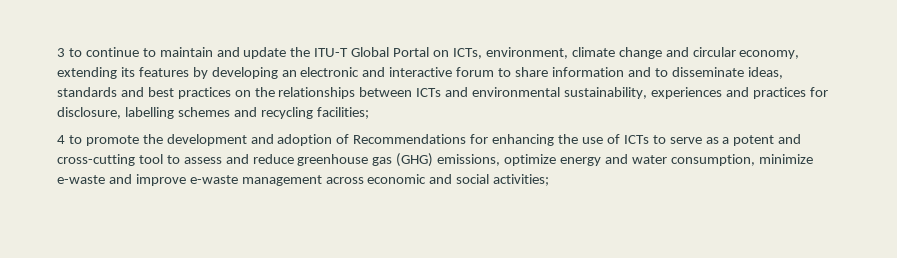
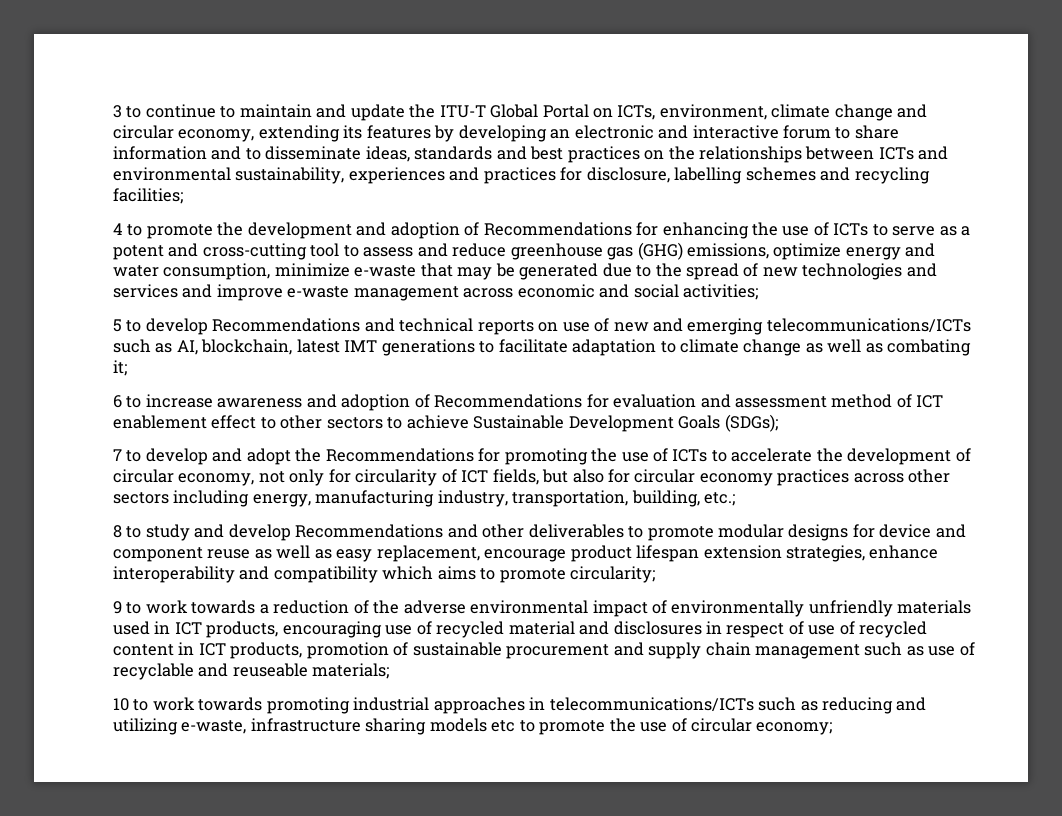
(105, 179) none -> [420,263,937,280] [113,284,178,298] that may be generated due to the spread of new technologies and services
(550, 180) none -> [113,318,971,335] [113,339,972,356] [113,360,127,376] [113,394,944,411] [113,414,778,432] [113,448,971,465] [113,469,951,486] [113,490,736,507] [113,524,966,541] [113,545,939,562] [113,566,656,583] [113,600,972,617] [113,621,928,638] [113,642,975,659] [113,663,390,680] [113,697,927,714] [113,718,833,735] // 5 to develop Recommendations and technical reports on use of new and emerging telecommunications/ICTs such as AI, blockchain, latest IMT generations to facilitate adaptation to climate change as well as combating it; // 6 to increase awareness and adoption of Recommendations for evaluation and assessment method of ICT enablement effect to other sectors to achieve Sustainable Development Goals (SDGs); // 7 to develop and adopt the Recommendations for promoting the use of ICTs to accelerate the development of circular economy, not only for circularity of ICT fields, but also for circular economy practices across other sectors including energy, manufacturing industry, transportation, building, etc.; // 8 to study and develop Recommendations and other deliverables to promote modular designs for device and component reuse as well as easy replacement, encourage product lifespan extension strategies, enhance interoperability and compatibility which aims to promote circularity; // 9 to work towards a reduction of the adverse environmental impact of environmentally unfriendly materials used in ICT products, encouraging use of recycled material and disclosures in respect of use of recycled content in ICT products, promotion of sustainable procurement and supply chain management such as use of recyclable and reuseable materials; // 10 to work towards promoting industrial approaches in telecommunications/ICTs such as reducing and utilizing e-waste, infrastructure sharing models etc to promote the use of circular economy;

